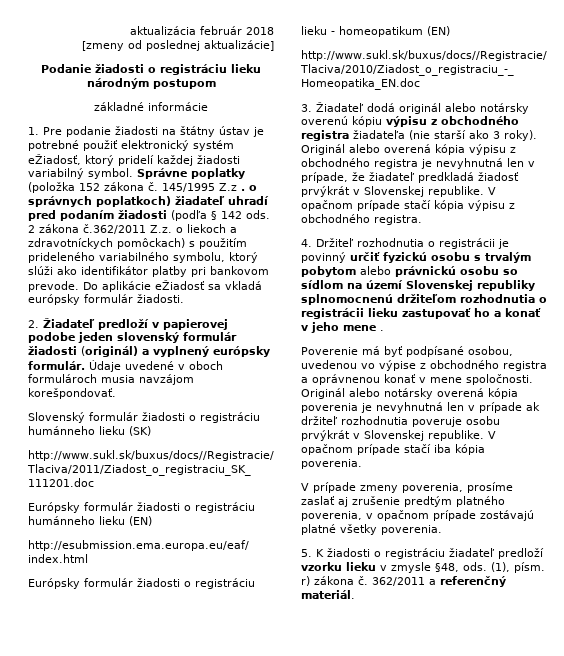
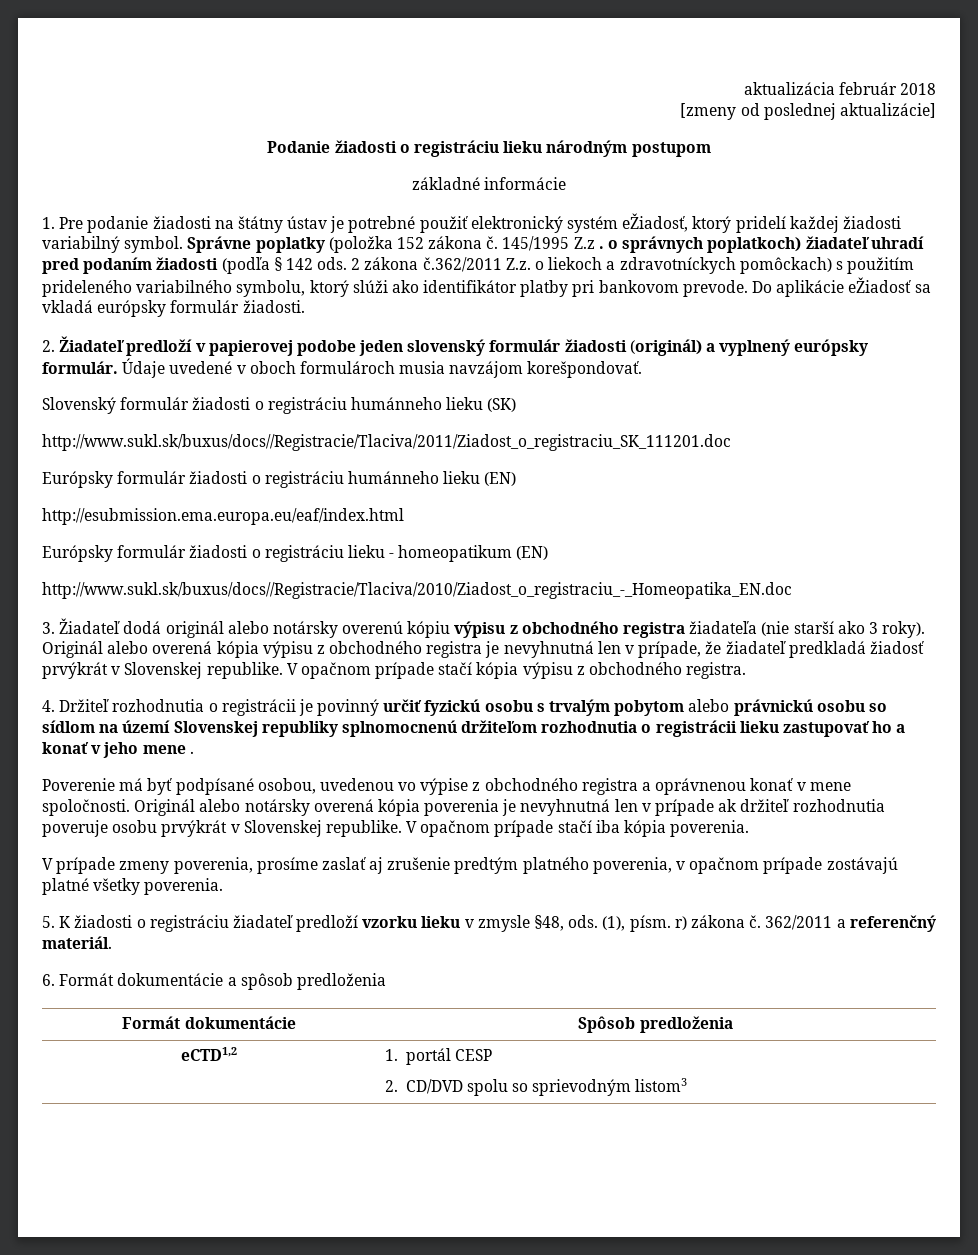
(355, 594) none -> [42,973,386,990] [122,1016,296,1029] [578,1016,733,1033] [181,1047,237,1061] [384,1048,492,1065] [384,1078,688,1096] // 6. Formát dokumentácie a spôsob predloženia // Formát dokumentácie | Spôsob predloženia // eCTD1,2 | 1. portál CESP // 2. CD/DVD spolu so sprievodným listom3

